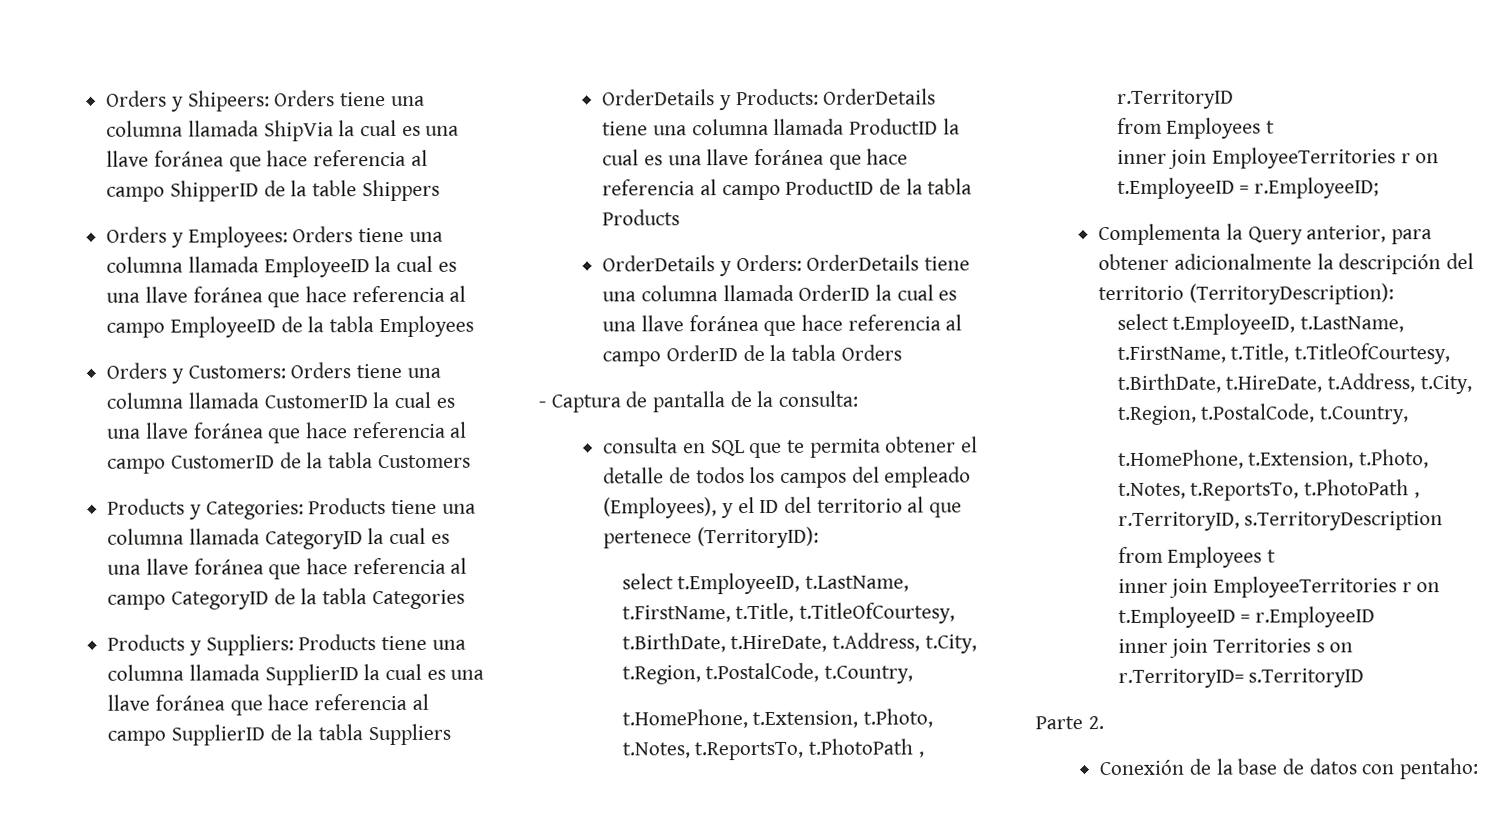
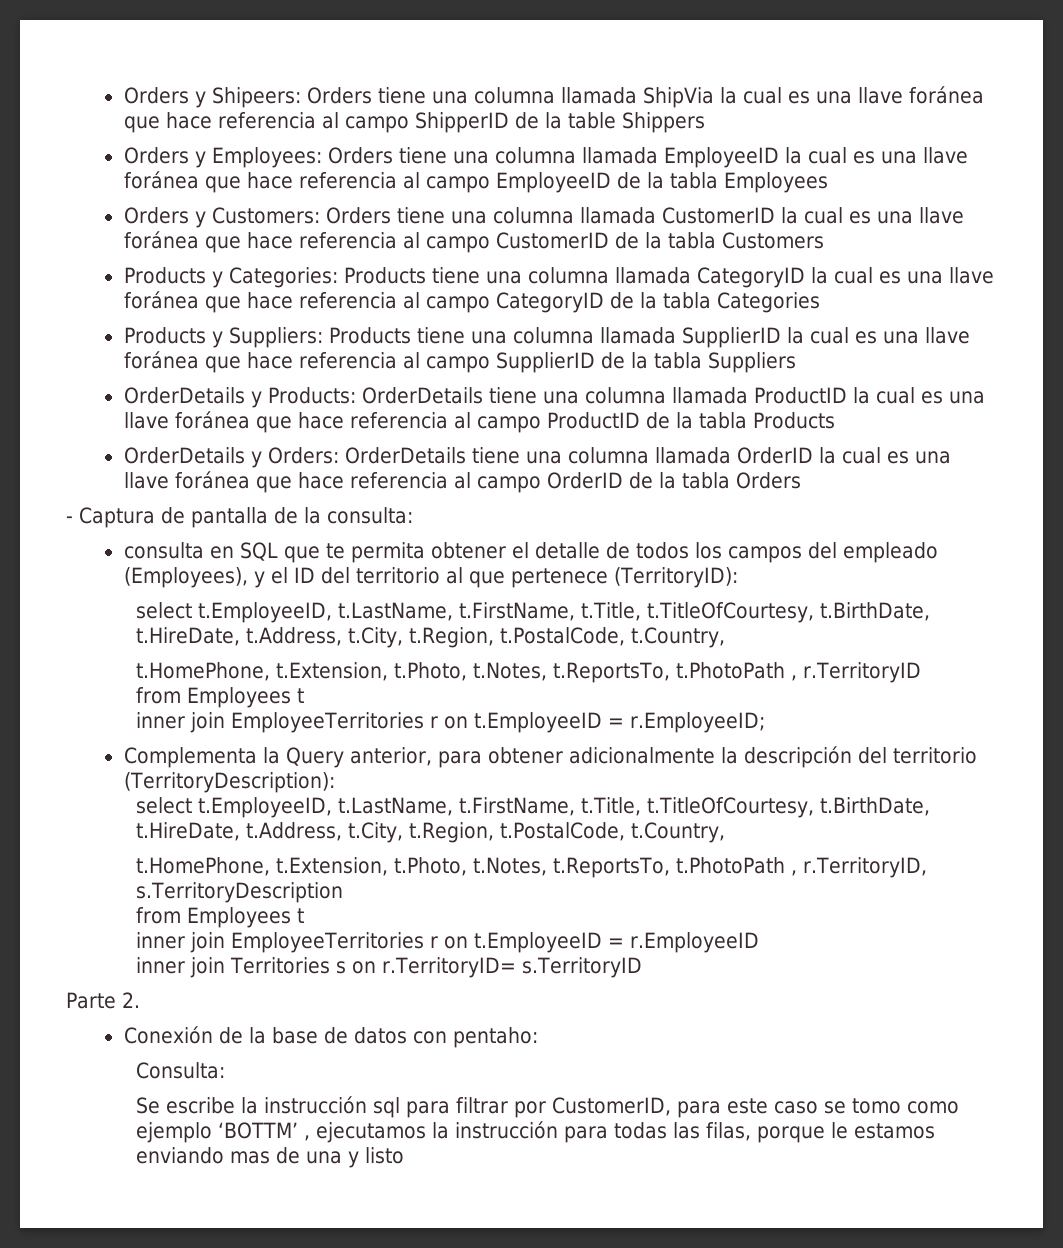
(1480, 768) none -> [136,1062,226,1079] [136,1096,960,1118] [136,1121,936,1143] [136,1147,405,1168] // Consulta: // Se escribe la instrucción sql para filtrar por CustomerID, para este caso se tomo como ejemplo ‘BOTTM’ , ejecutamos la instrucción para todas las filas, porque le estamos enviando mas de una y listo

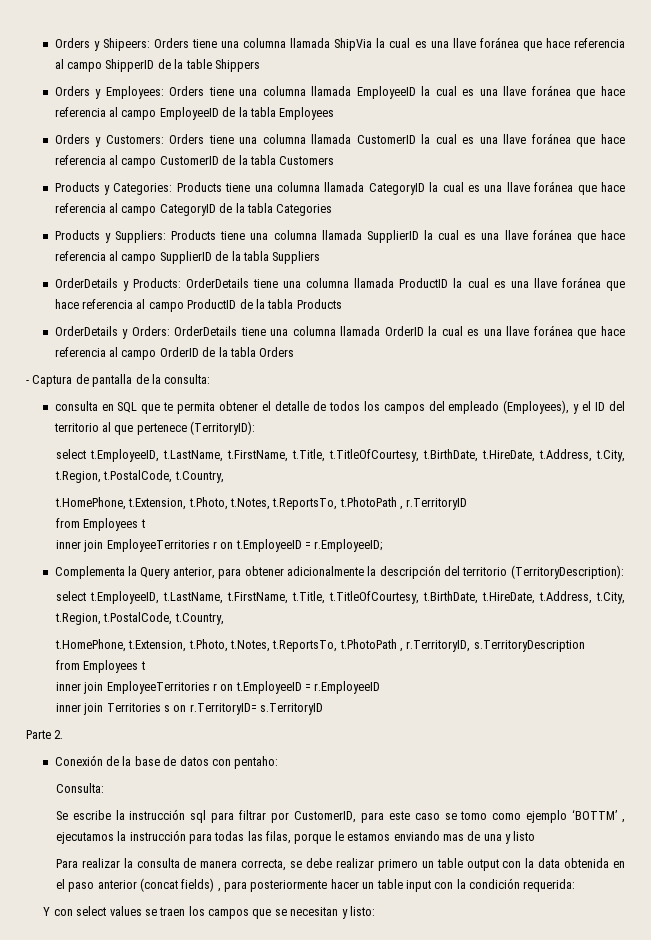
(405, 1155) none -> [55,858,626,871] [55,878,576,892] [43,906,375,919] // Para realizar la consulta de manera correcta, se debe realizar primero un table output con la data obtenida en el paso anterior (concat fields) , para posteriormente hacer un table input con la condición requerida: // Y con select values se traen los campos que se necesitan y listo:

